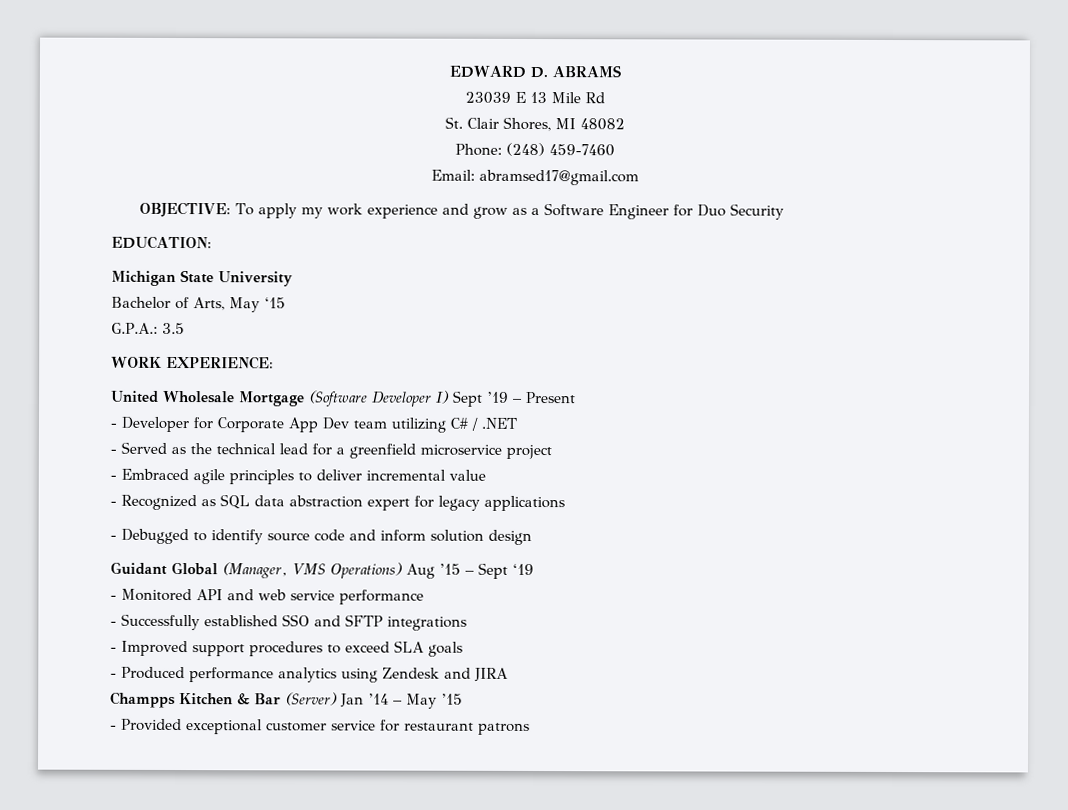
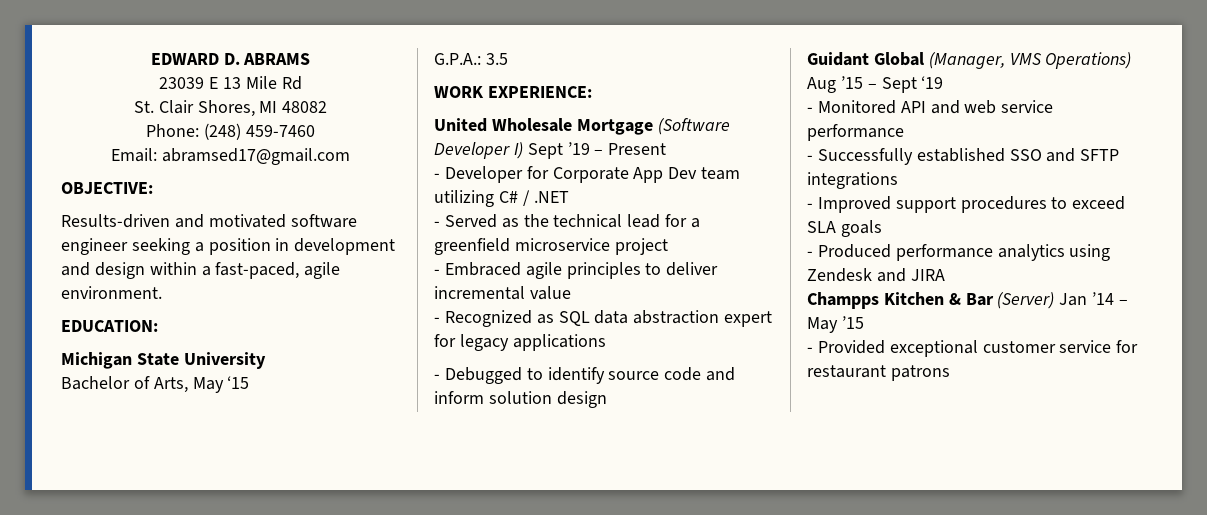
[234,203,784,220] To apply my work experience and grow as a Software Engineer for Duo Security -> [61,214,357,228] [61,238,396,255] [61,262,341,279] [61,286,162,299] // Results-driven and motivated software engineer seeking a position in development and design within a fast-paced, agile environment.

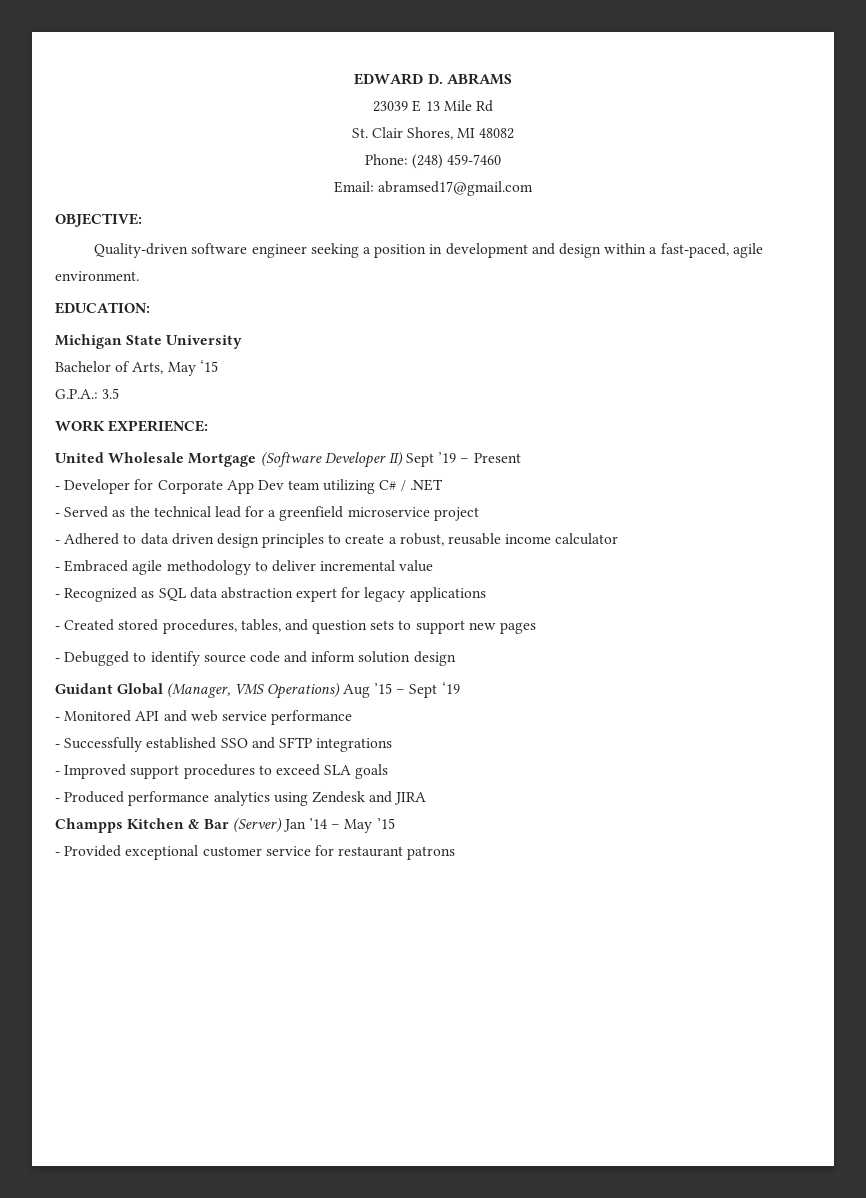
[61,214,286,228] Results-driven and motivated -> [94,243,189,258] Quality-driven
[513,142,523,159] I) -> [388,452,403,467] II)
(668, 246) none -> [55,533,619,548] // - Adhered to data driven design principles to create a robust, reusable income calculator
[566,262,641,279] principles -> [166,560,251,575] methodology
(606, 342) none -> [55,619,537,634] // - Created stored procedures, tables, and question sets to support new pages

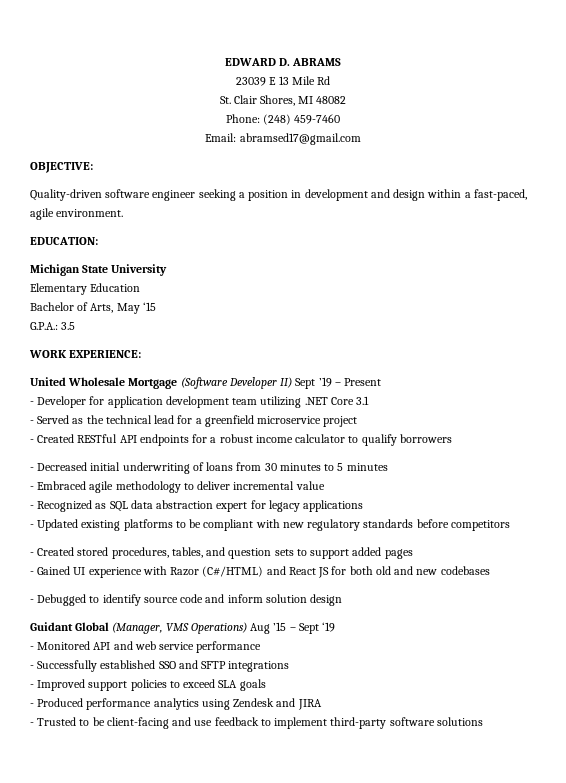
(243, 342) none -> [30,283,141,295] // Elementary Education
[157,479,406,494] Corporate App Dev team utilizing C# / -> [107,396,302,408] application development team utilizing
(443, 485) none -> [330,396,370,405] Core 3.1
[64,533,619,548] Adhered to data driven design principles to create a robust, reusable income calculator -> [37,434,452,446] [30,462,388,474] Created RESTful API endpoints for a robust income calculator to qualify borrowers // - Decreased initial underwriting of loans from 30 minutes to 5 minutes
(486, 594) none -> [30,519,510,531] // - Updated existing platforms to be compliant with new regulatory standards before competitors
[468,622,537,634] new pages -> [352,547,413,559] [30,566,490,578] added pages // - Gained UI experience with Razor (C#/HTML) and React JS for both old and new codebases
[183,764,255,779] procedures -> [130,679,167,691] policies
[55,818,395,833] [55,845,456,860] Champps Kitchen & Bar (Server) Jan ’14 – May ’15 // - Provided exceptional customer service for restaurant patrons -> [30,717,483,729] - Trusted to be client-facing and use feedback to implement third-party software solutions

